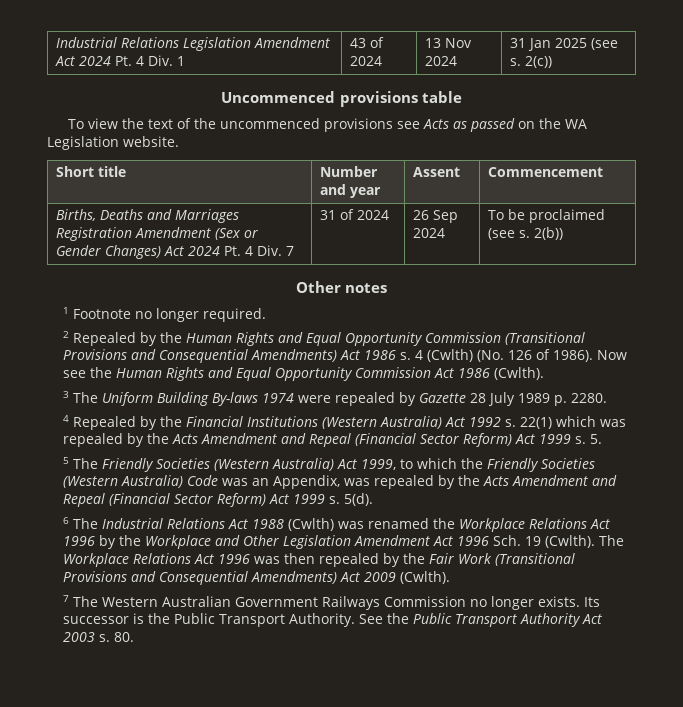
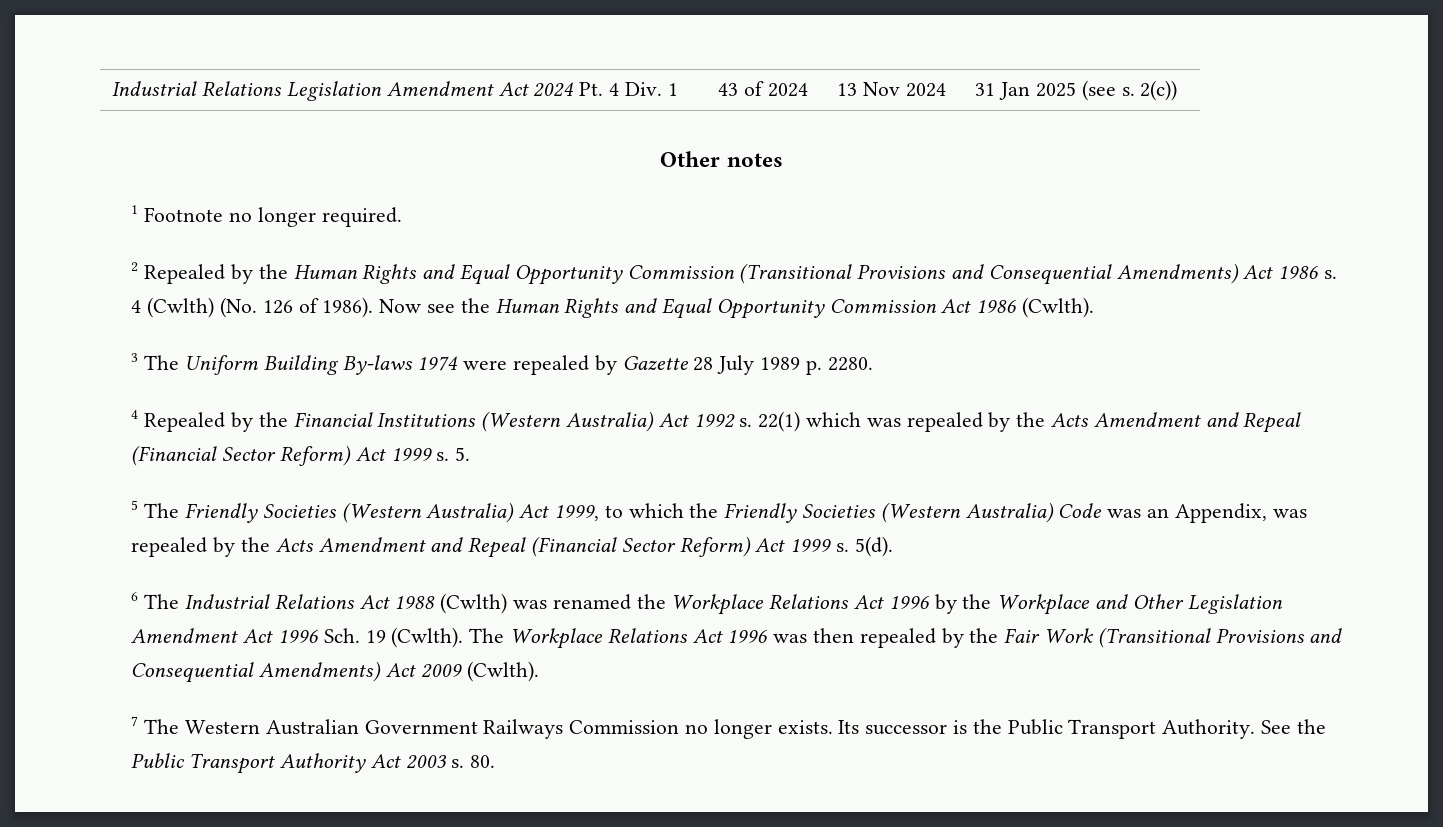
[221,91,462,107] [68,118,588,132] [47,136,179,150] [56,166,127,177] [320,166,379,177] [320,184,382,198] [413,167,461,177] [488,167,604,177] [56,209,240,223] [56,227,259,241] [56,245,295,259] [320,209,390,220] [413,210,459,223] [413,228,446,238] [488,209,606,223] [488,227,564,240] // Uncommenced provisions table // To view the text of the uncommenced provisions see Acts as passed on the WA Legislation website. // Short title | Number and year | Assent | Commencement // Births, Deaths and Marriages Registration Amendment (Sex or Gender Changes) Act 2024 Pt. 4 Div. 7 | 31 of 2024 | 26 Sep 2024 | To be proclaimed (see s. 2(b)) -> (1178, 90) none

